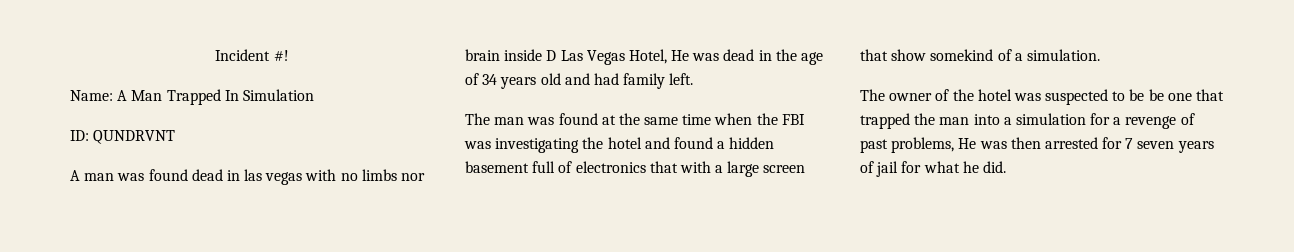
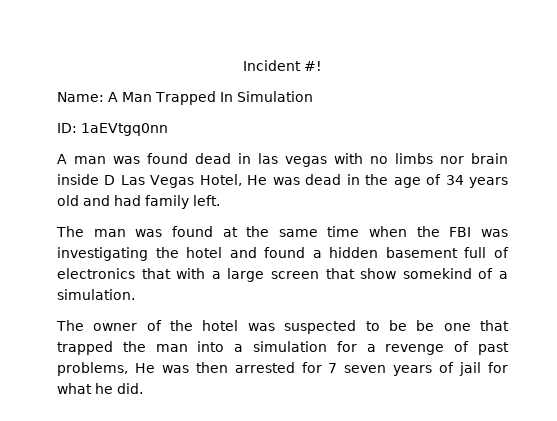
[93,130,176,144] QUNDRVNT -> [81,123,168,136] 1aEVtgq0nn

